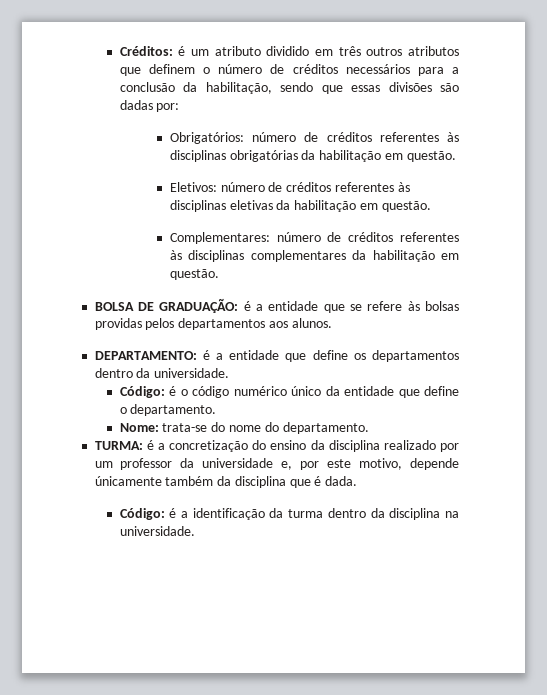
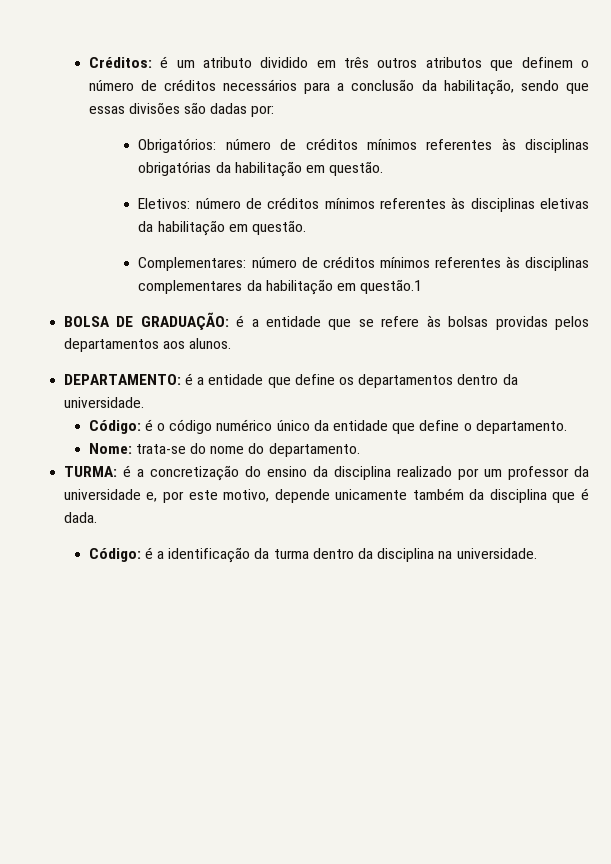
(372, 137) none -> [366,139,417,150] mínimos
(332, 187) none -> [324,198,375,209] mínimos
(394, 237) none -> [379,257,430,268] mínimos
[169,269,219,280] questão. -> [360,279,423,294] questão.1
[94,476,162,486] únicamente -> [335,489,408,500] unicamente

